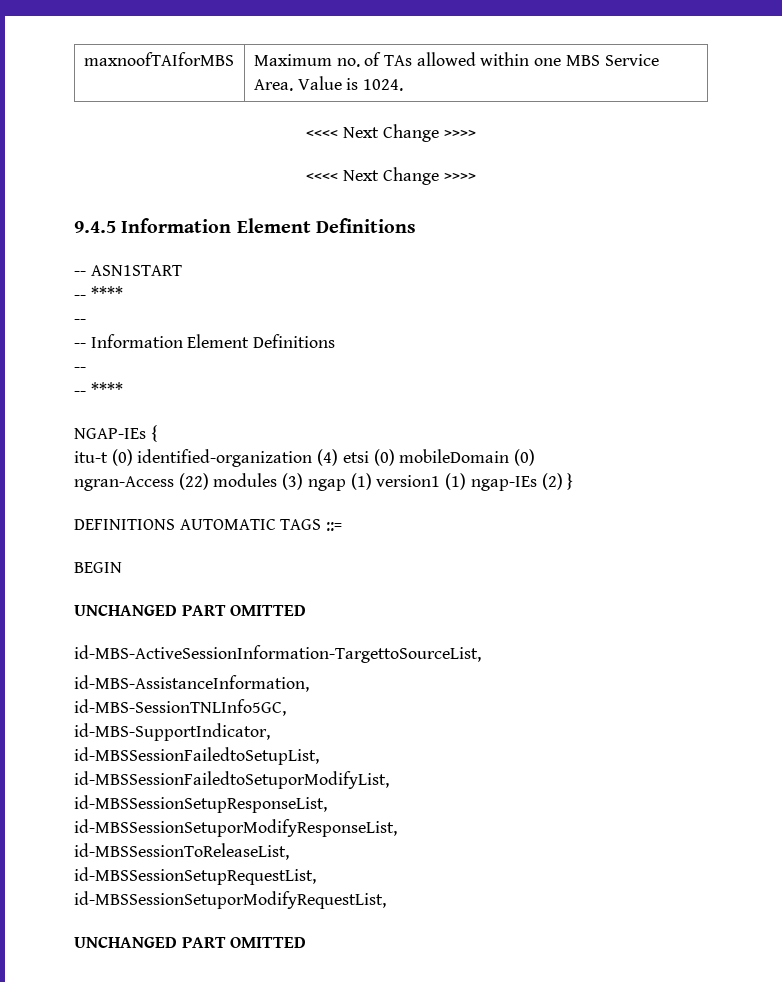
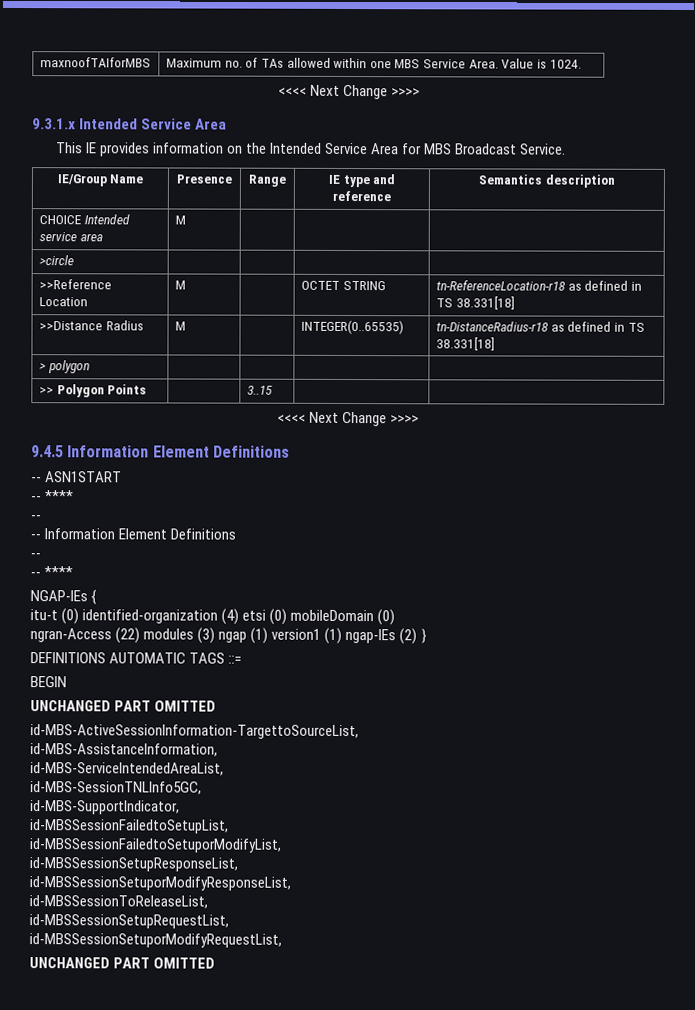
(476, 134) none -> [32,118,228,130] [55,142,567,157] [56,174,144,187] [176,174,232,184] [248,174,286,187] [327,174,396,188] [332,190,391,202] [478,174,615,188] [38,214,130,225] [38,232,103,242] [174,215,186,225] [38,255,74,266] [38,279,112,290] [38,297,88,307] [174,280,186,290] [300,280,386,291] [435,280,642,291] [435,296,515,310] [38,320,144,331] [174,321,186,331] [300,319,404,335] [435,321,645,332] [435,337,495,351] [38,360,90,374] [38,384,148,398] [246,385,273,395] // 9.3.1.x Intended Service Area // This IE provides information on the Intended Service Area for MBS Broadcast Service. // IE/Group Name | Presence | Range | IE type and reference | Semantics description // CHOICE Intended service area | M | | | // >circle | | | | // >>Reference Location | M | | OCTET STRING | tn-ReferenceLocation-r18 as defined in TS 38.331[18] // >>Distance Radius | M | | INTEGER(0..65535) | tn-DistanceRadius-r18 as defined in TS 38.331[18] // > polygon | | | | // >> Polygon Points | | 3..15 | |
(309, 683) none -> [30,762,224,776] // id-MBS-ServiceIntendedAreaList,

